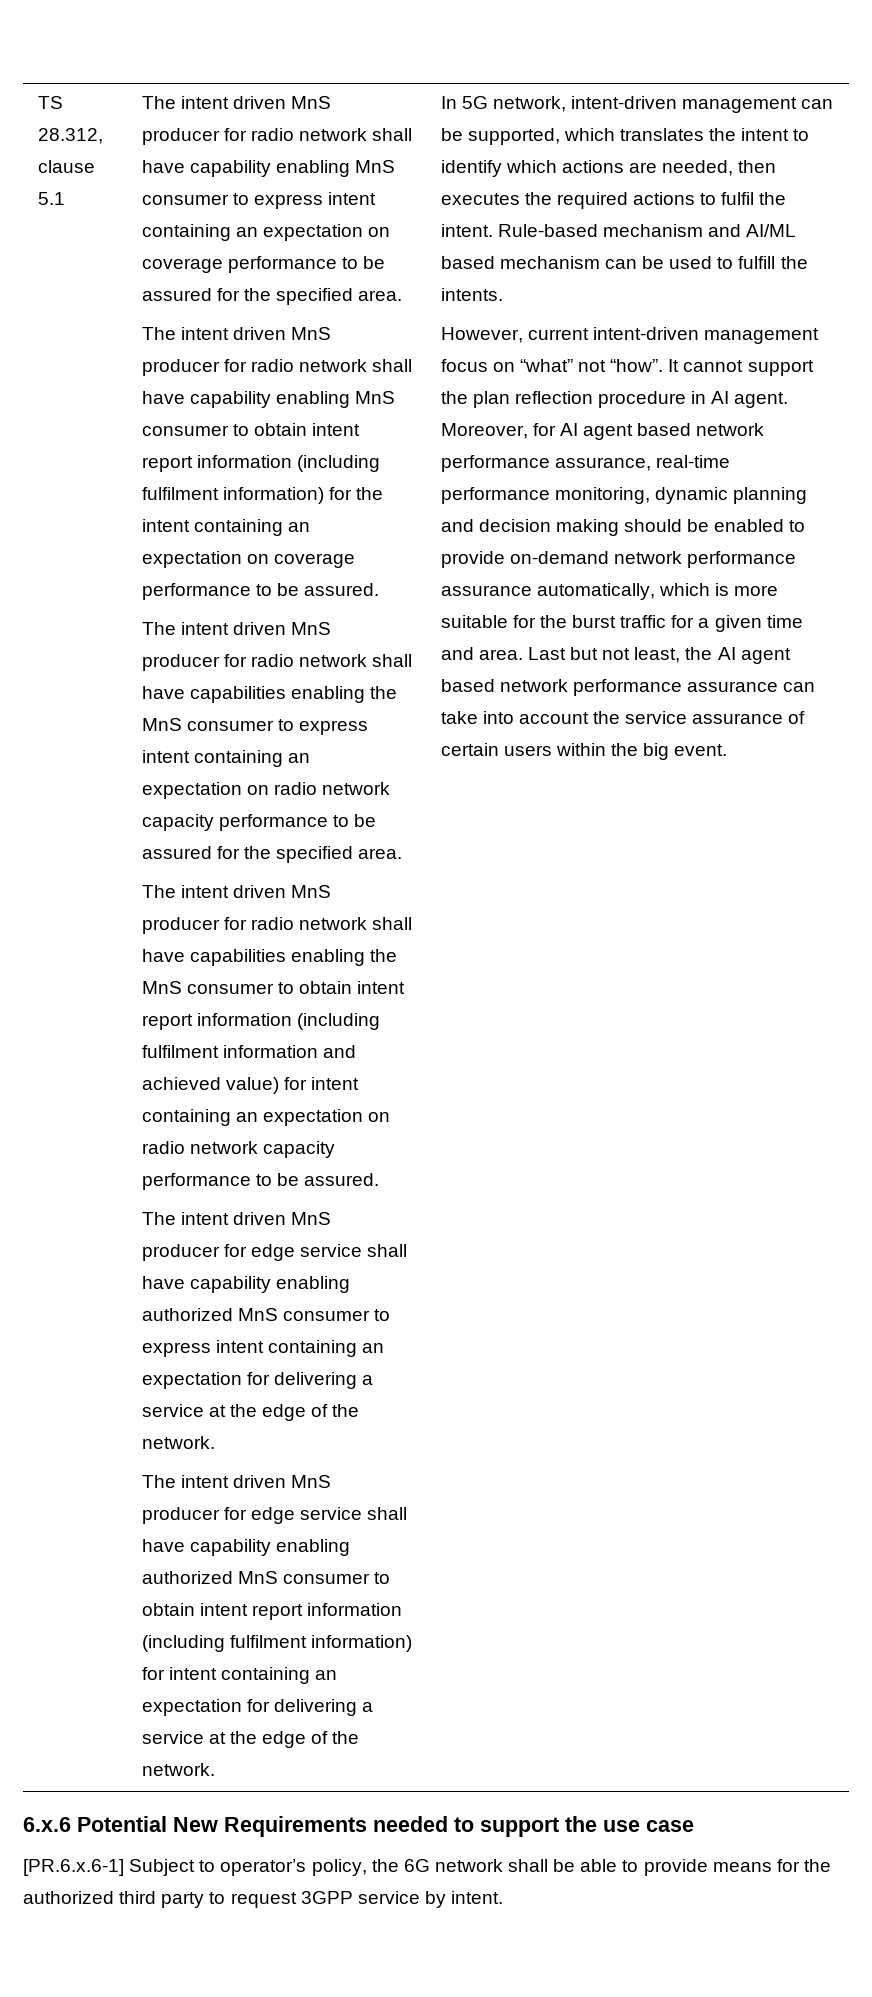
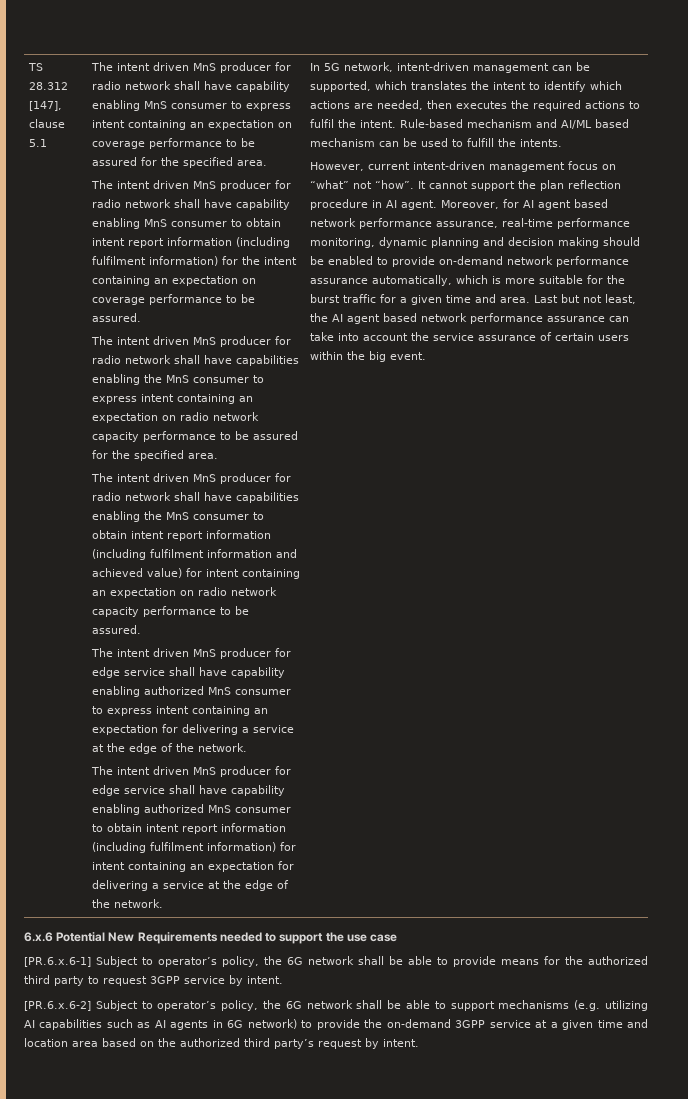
[37,128,103,144] 28.312, -> [28,82,68,90] [28,101,62,111] 28.312 [147],
(504, 1897) none -> [24,1000,648,1011] [24,1019,649,1030] [24,1038,419,1049] // [PR.6.x.6-2] Subject to operator’s policy, the 6G network shall be able to support mechanisms (e.g. utilizing AI capabilities such as AI agents in 6G network) to provide the on-demand 3GPP service at a given time and location area based on the authorized third party’s request by intent.

